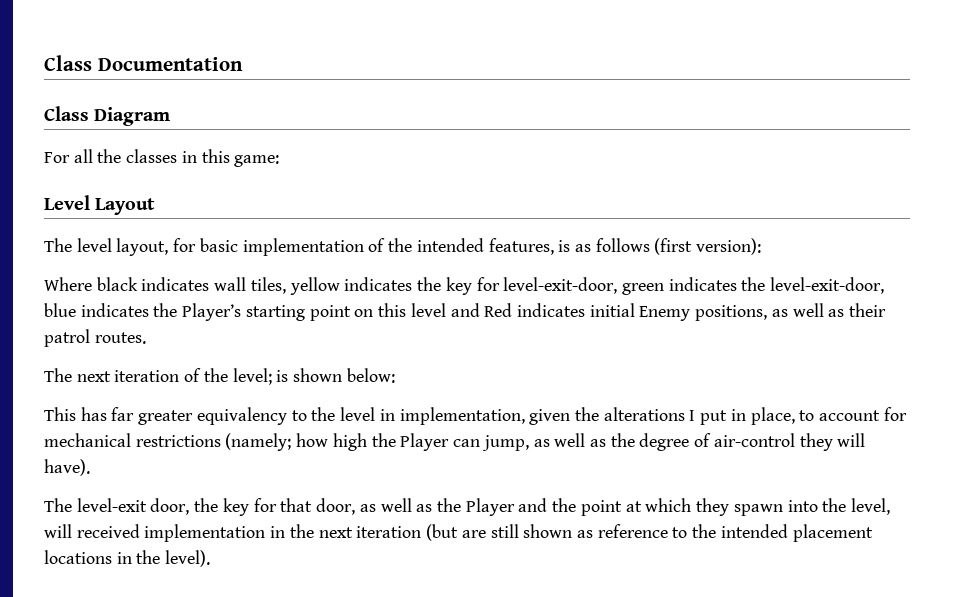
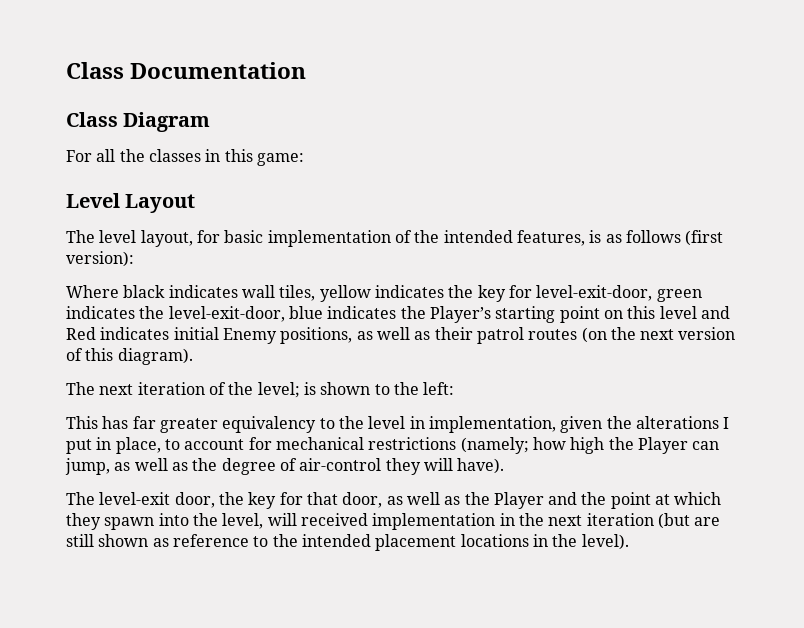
[94,332,146,344] routes. -> [528,327,736,343] [66,348,193,365] routes (on the next version of this diagram).
[346,368,395,383] below: -> [374,382,455,395] to the left:

